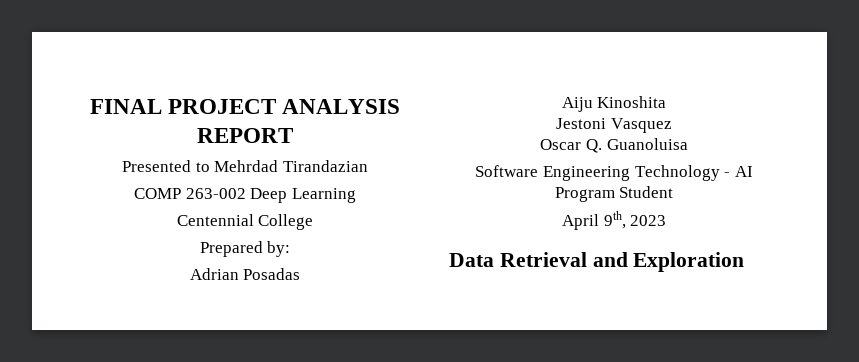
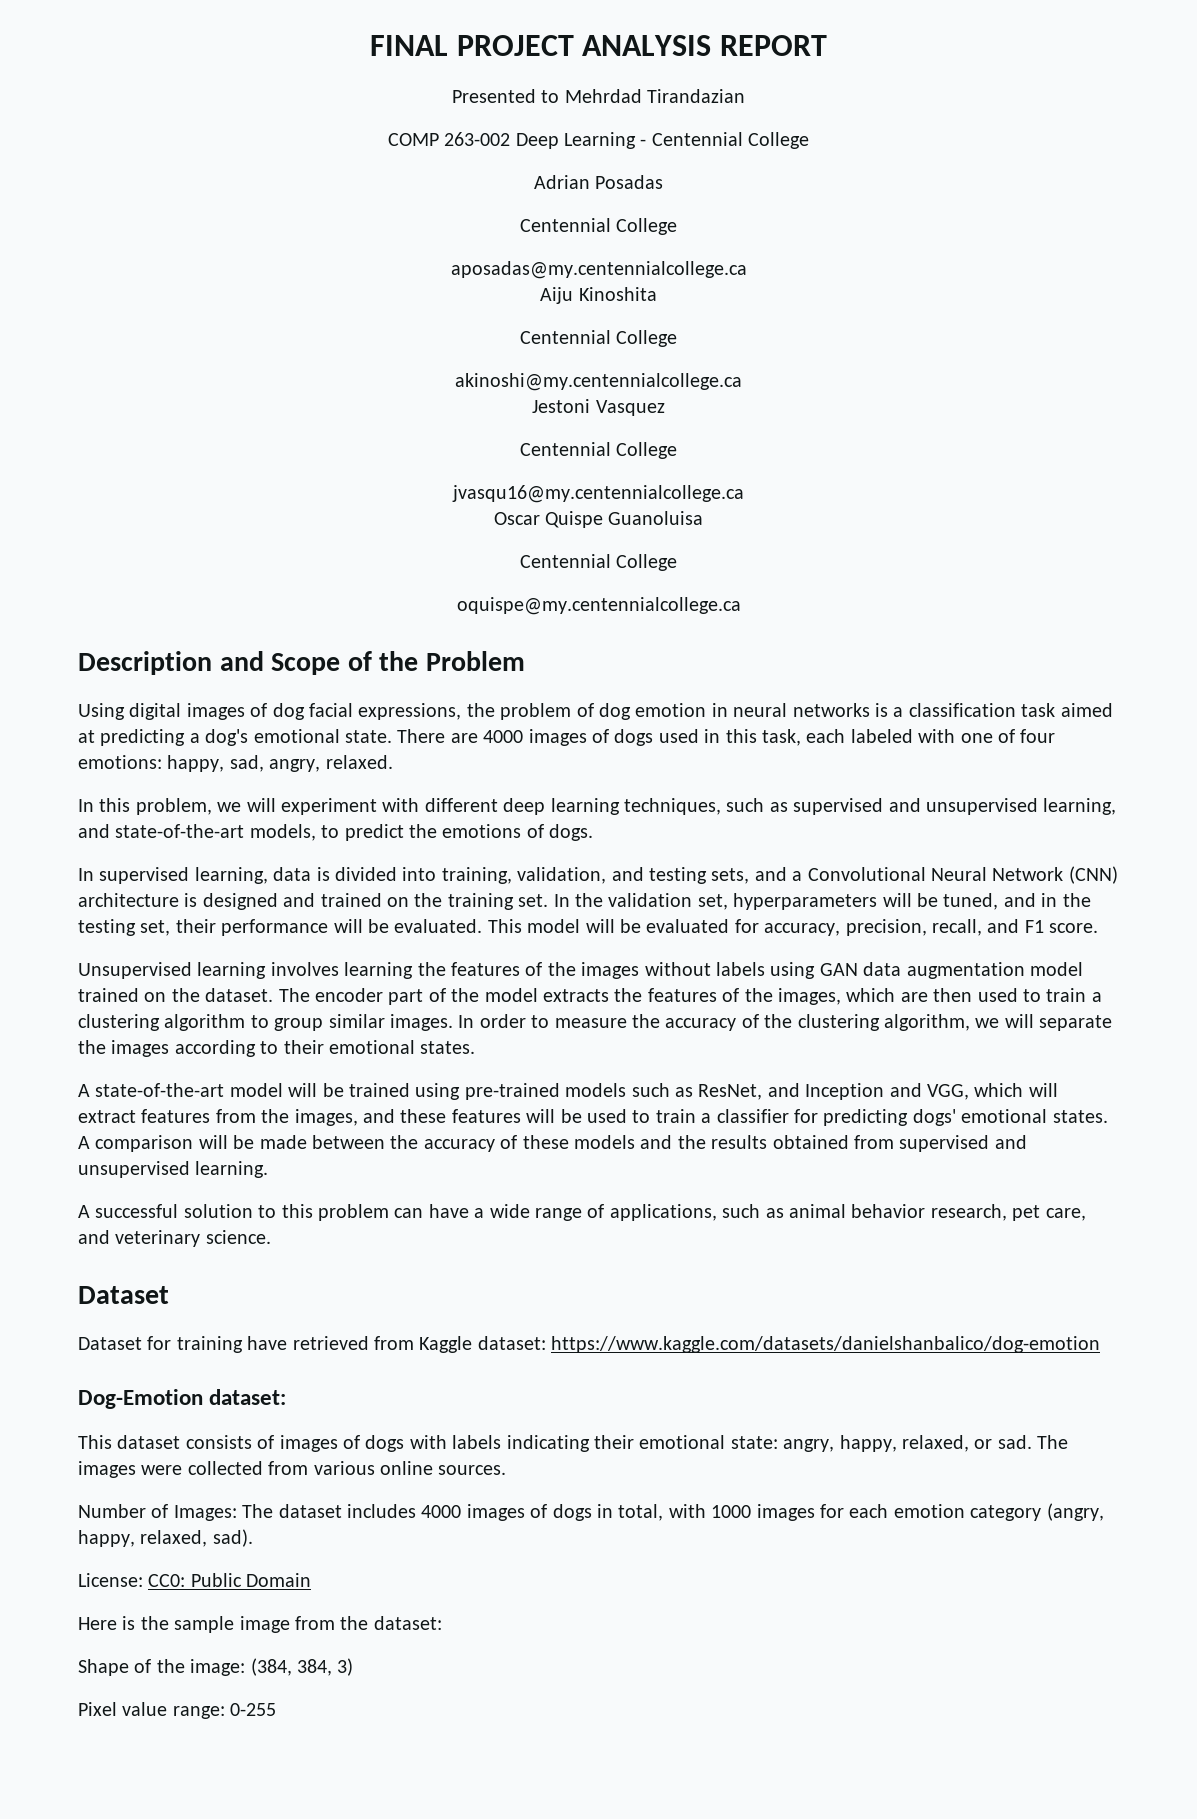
[176,214,314,230] [199,241,291,257] [189,268,301,280] // Centennial College // Prepared by: // Adrian Posadas -> [640,132,810,149] [533,175,664,189] [519,218,678,235] [450,261,747,279] - Centennial College // Adrian Posadas // Centennial College // aposadas@my.centennialcollege.ca
(667, 102) none -> [519,330,678,347] [455,373,742,391] // Centennial College // akinoshi@my.centennialcollege.ca
(672, 125) none -> [519,442,678,459] [452,485,744,503] // Centennial College // jvasqu16@my.centennialcollege.ca
[586,139,602,153] Q. -> [545,511,603,528] Quispe
[475,165,753,181] [554,186,674,202] [561,211,667,230] [449,252,745,272] Software Engineering Technology - AI Program Student // April 9th, 2023 // Data Retrieval and Exploration -> [519,554,678,571] [456,597,741,615] [78,651,525,675] [78,703,1113,720] [78,729,1056,746] [78,755,393,772] [78,798,1117,815] [78,824,594,841] [78,866,1118,884] [78,893,1091,910] [78,919,1099,936] [78,962,1083,979] [78,988,1102,1005] [78,1014,1113,1031] [78,1040,476,1057] [78,1083,1058,1100] [78,1109,1108,1126] [78,1135,1027,1152] [78,1161,269,1178] [78,1204,1086,1221] [78,1230,271,1247] [78,1286,169,1304] [78,1336,1101,1353] [78,1389,287,1409] [78,1435,1069,1452] [78,1461,507,1478] [78,1503,1104,1521] [78,1529,253,1547] [78,1573,312,1587] [78,1616,442,1633] [78,1658,354,1676] [78,1702,277,1719] Centennial College // oquispe@my.centennialcollege.ca // Description and Scope of the Problem // Using digital images of dog facial expressions, the problem of dog emotion in neural networks is a classification task aimed at predicting a dog's emotional state. There are 4000 images of dogs used in this task, each labeled with one of four emotions: happy, sad, angry, relaxed. // In this problem, we will experiment with different deep learning techniques, such as supervised and unsupervised learning, and state-of-the-art models, to predict the emotions of dogs. // In supervised learning, data is divided into training, validation, and testing sets, and a Convolutional Neural Network (CNN) architecture is designed and trained on the training set. In the validation set, hyperparameters will be tuned, and in the testing set, their performance will be evaluated. This model will be evaluated for accuracy, precision, recall, and F1 score. // Unsupervised learning involves learning the features of the images without labels using GAN data augmentation model trained on the dataset. The encoder part of the model extracts the features of the images, which are then used to train a clustering algorithm to group similar images. In order to measure the accuracy of the clustering algorithm, we will separate the images according to their emotional states. // A state-of-the-art model will be trained using pre-trained models such as ResNet, and Inception and VGG, which will extract features from the images, and these features will be used to train a classifier for predicting dogs' emotional states. A comparison will be made between the accuracy of these models and the results obtained from supervised and unsupervised learning. // A successful solution to this problem can have a wide range of applications, such as animal behavior research, pet care, and veterinary science. // Dataset // Dataset for training have retrieved from Kaggle dataset: https://www.kaggle.com/datasets/danielshanbalico/dog-emotion // Dog-Emotion dataset: // This dataset consists of images of dogs with labels indicating their emotional state: angry, happy, relaxed, or sad. The images were collected from various online sources. // Number of Images: The dataset includes 4000 images of dogs in total, with 1000 images for each emotion category (angry, happy, relaxed, sad). // License: CC0: Public Domain // Here is the sample image from the dataset: // Shape of the image: (384, 384, 3) // Pixel value range: 0-255

